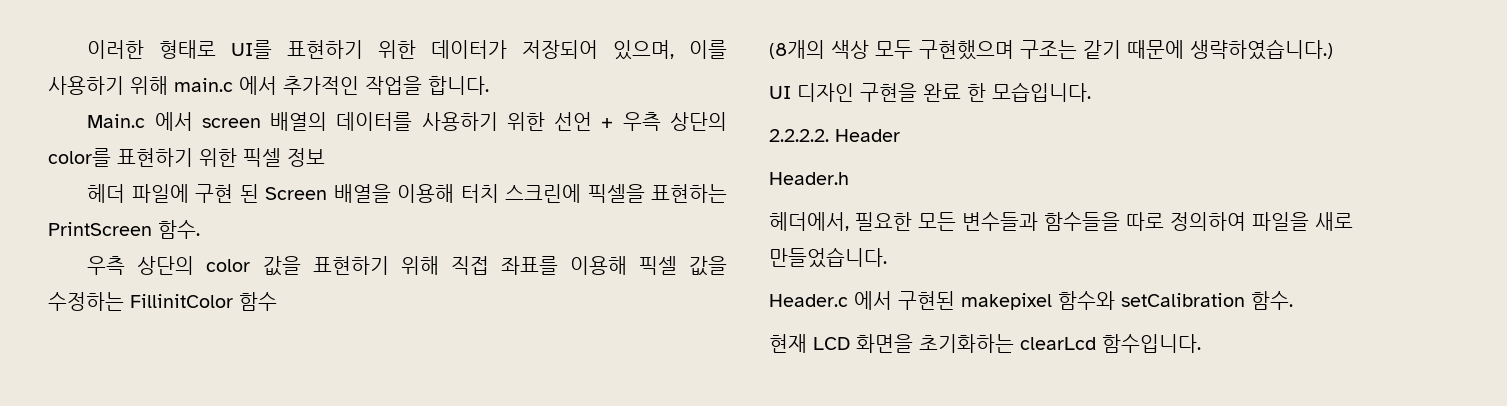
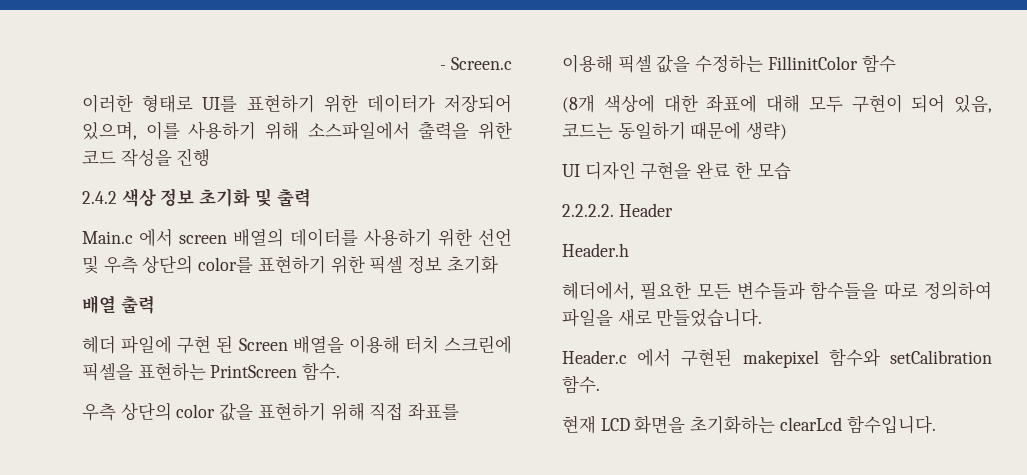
(87, 49) none -> [440,57,512,70] - Screen.c //
[174,76,489,95] main.c 에서 추가적인 작업을 합니다. -> [307,121,512,140] [82,148,211,167] [82,188,311,207] 소스파일에서 출력을 위한 코드 작성을 진행 // 2.4.2 색상 정보 초기화 및 출력
[601,118,614,128] + -> [82,256,99,274] 및
(325, 157) none -> [446,255,498,274] [82,295,155,314] 초기화 // 배열 출력
[769,39,1333,60] (8개의 색상 모두 구현했으며 구조는 같기 때문에 생략하였습니다.) -> [562,94,992,113] [562,121,788,140] (8개 색상에 대한 좌표에 대해 모두 구현이 되어 있음, 코드는 동일하기 때문에 생략)
[992,82,1091,102] 모습입니다. -> [756,162,791,180] 모습

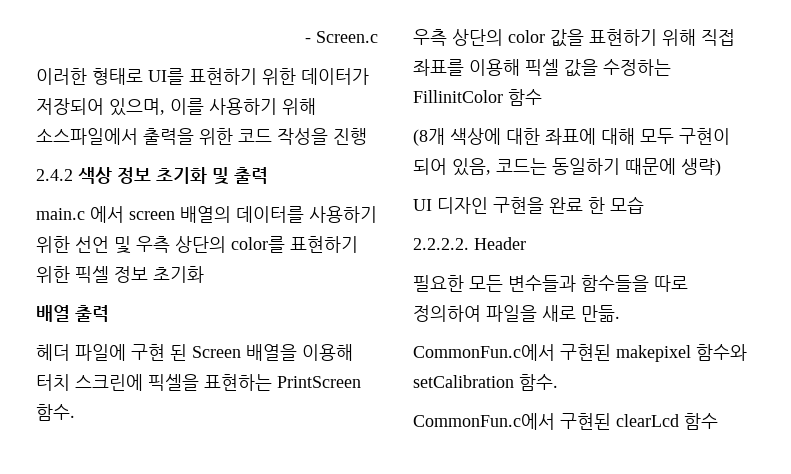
[82,231,133,244] Main.c -> [36,208,85,220] main.c
[562,243,629,257] [562,281,634,300] Header.h // 헤더에서, -> (526, 243) none
[656,308,763,327] [562,348,672,367] 만들었습니다. // Header.c 에서 -> [581,305,620,322] [413,344,555,361] 만듦. // CommonFun.c에서
[562,415,936,434] 현재 LCD 화면을 초기화하는 clearLcd 함수입니다. -> [413,413,718,430] CommonFun.c에서 구현된 clearLcd 함수

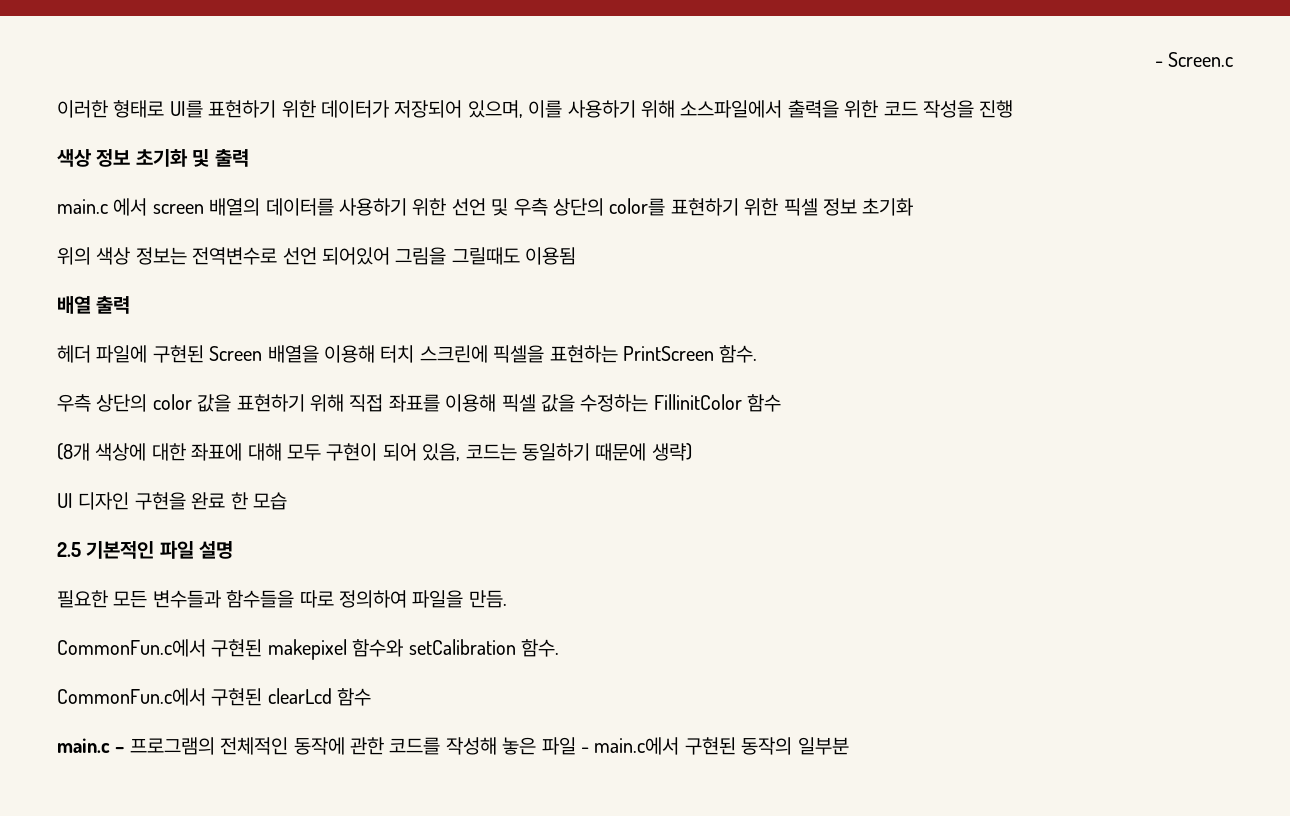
[36,169,73,181] 2.4.2 -> (1014, 109) none
(204, 274) none -> [57,247,577,265] // 위의 색상 정보는 전역변수로 선언 되어있어 그림을 그릴때도 이용됨
[131,344,187,361] 구현 된 -> [152,345,204,363] 구현된
[413,237,526,250] 2.2.2.2. Header -> [57,541,234,559] 2.5 기본적인 파일 설명
[542,305,620,322] 새로 만듦. -> [468,590,507,608] 만듬.
(718, 421) none -> [57,737,849,755] // main.c – 프로그램의 전체적인 동작에 관한 코드를 작성해 놓은 파일 - main.c에서 구현된 동작의 일부분

